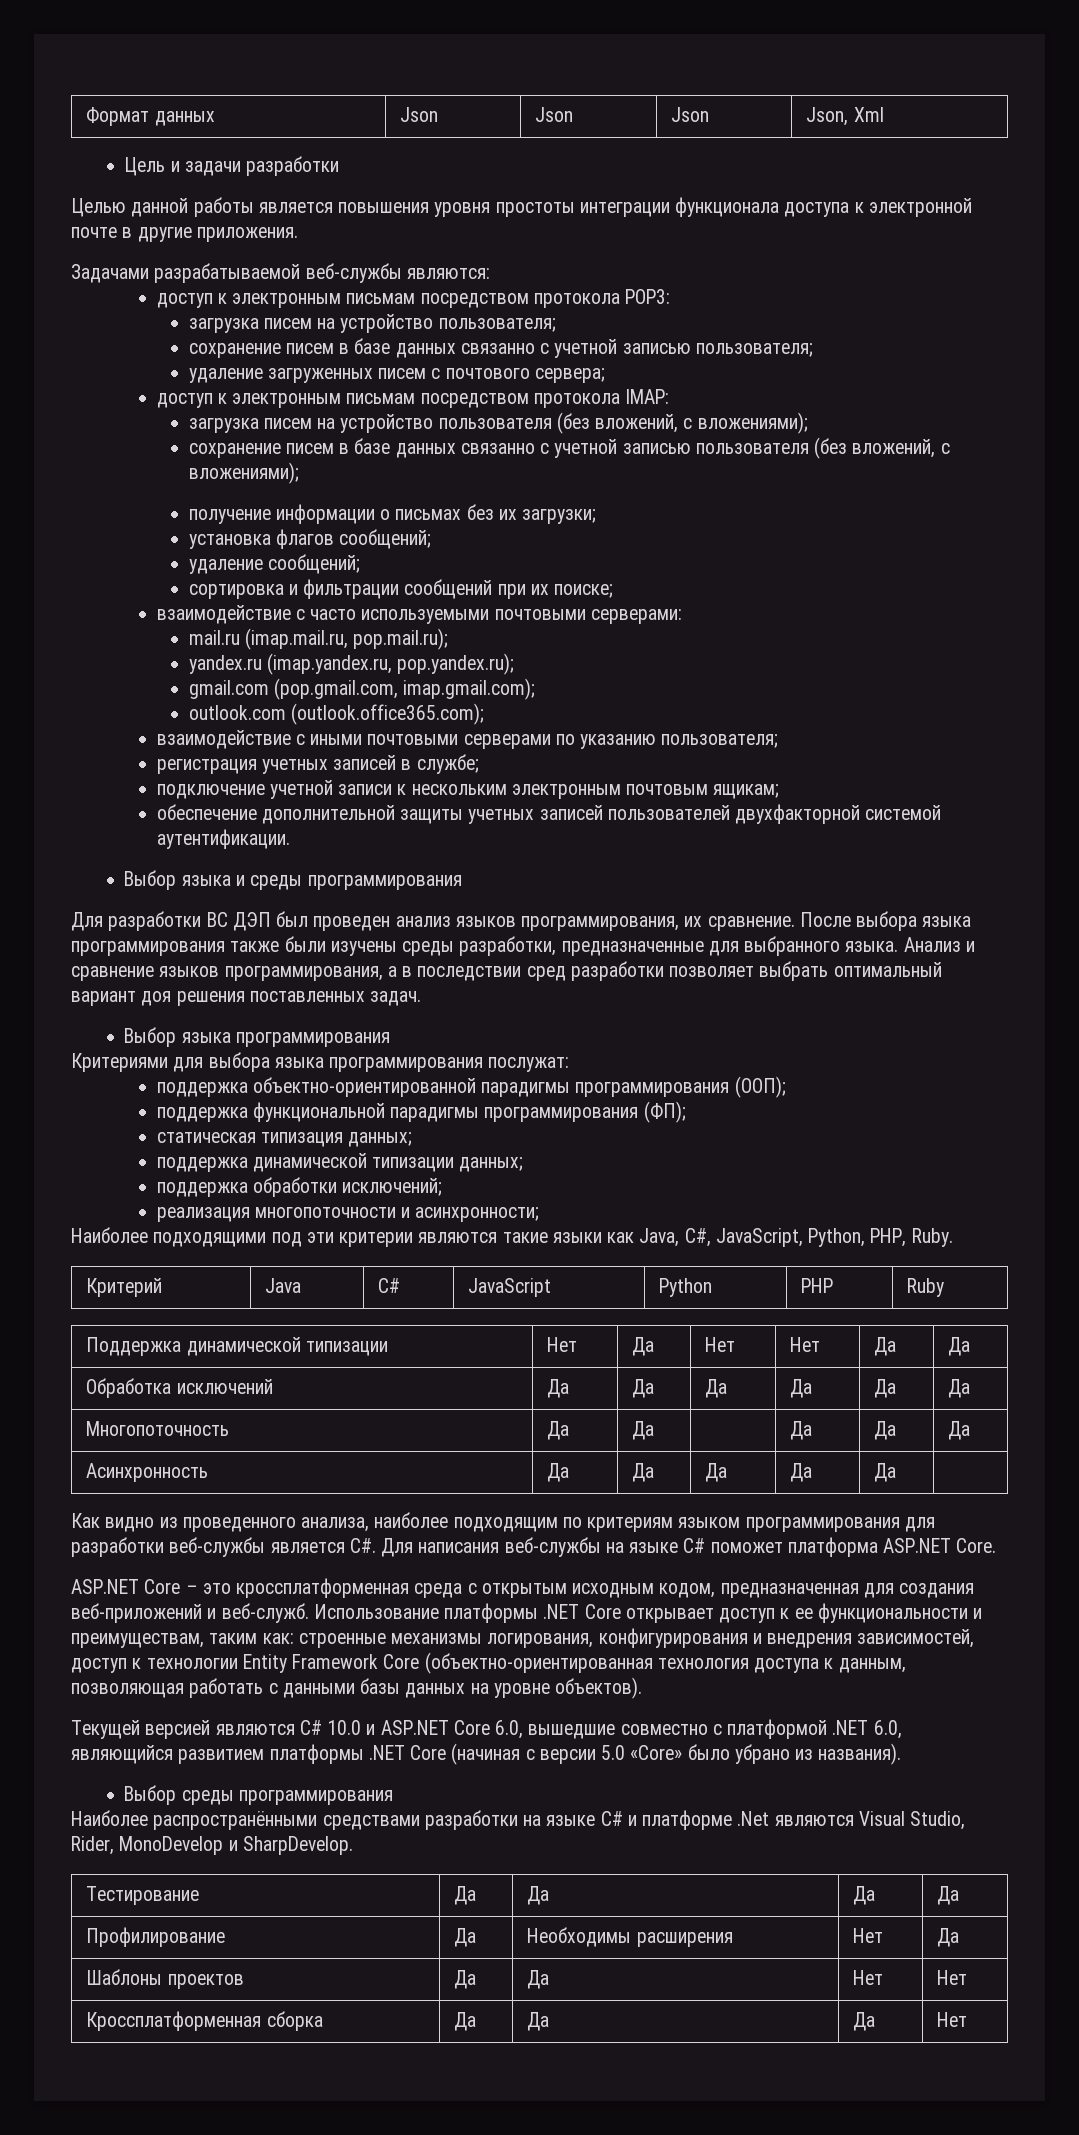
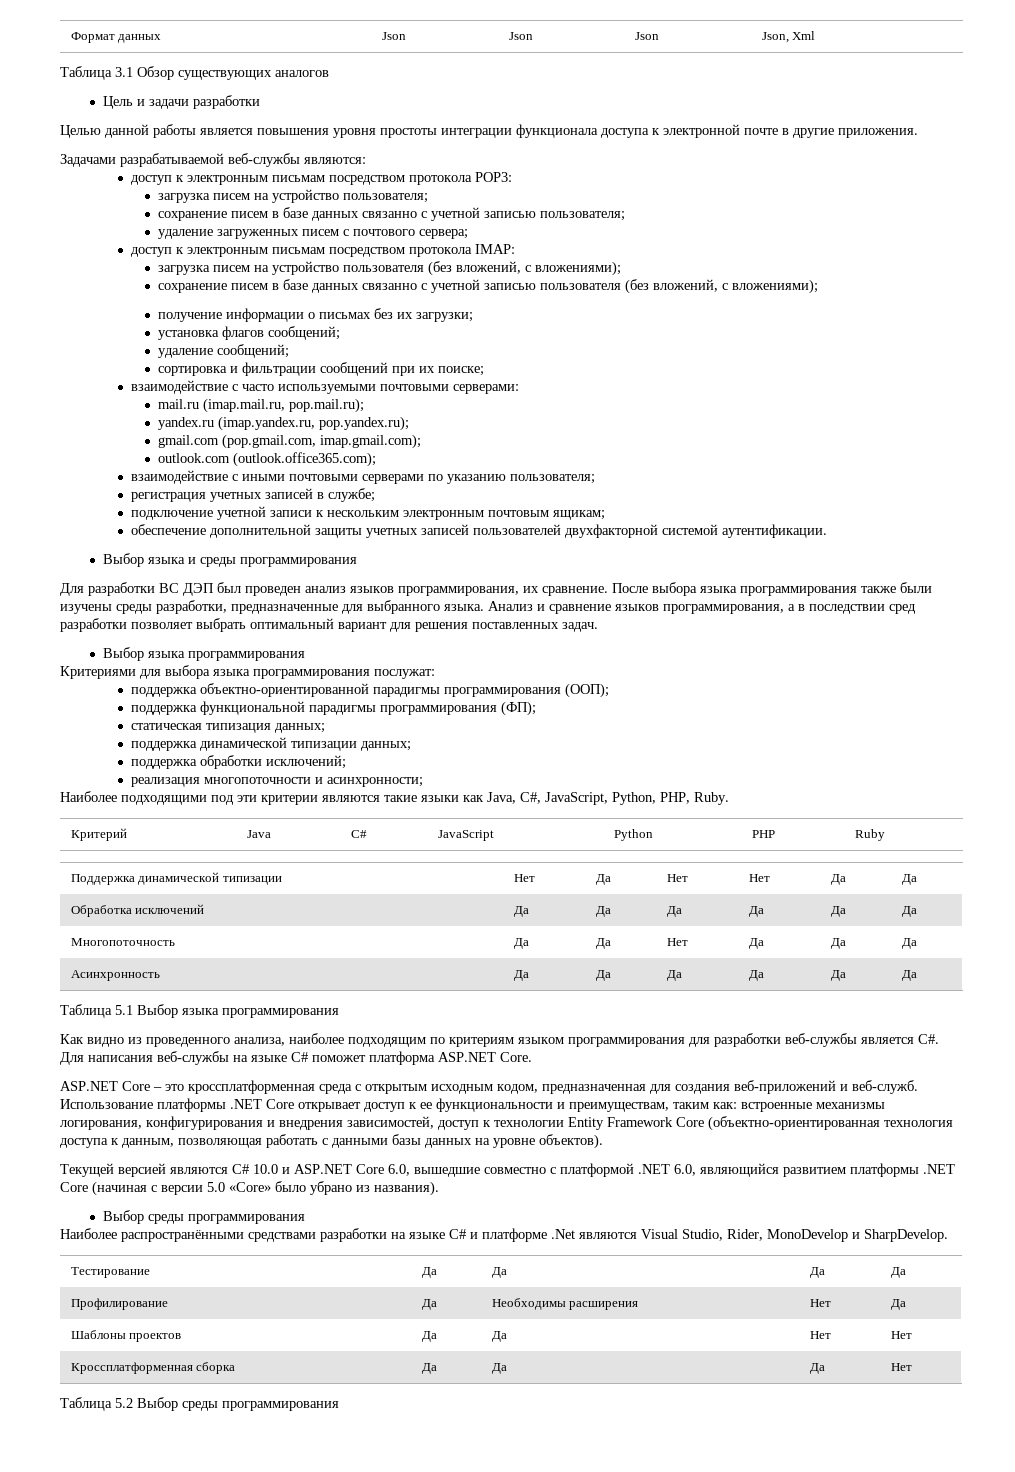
(884, 114) none -> [60,66,329,80] // Таблица 3.1 Обзор существующих аналогов
[141,991,172,1006] доя -> [390,622,411,632] для
(655, 1430) none -> [666,938,688,946] Нет
(897, 1472) none -> [901,970,917,981] [60,1004,339,1018] Да // Таблица 5.1 Выбор языка программирования
[298,1633,386,1648] строенные -> [741,1102,812,1112] встроенные
(968, 2019) none -> [60,1397,339,1411] // Таблица 5.2 Выбор среды программирования

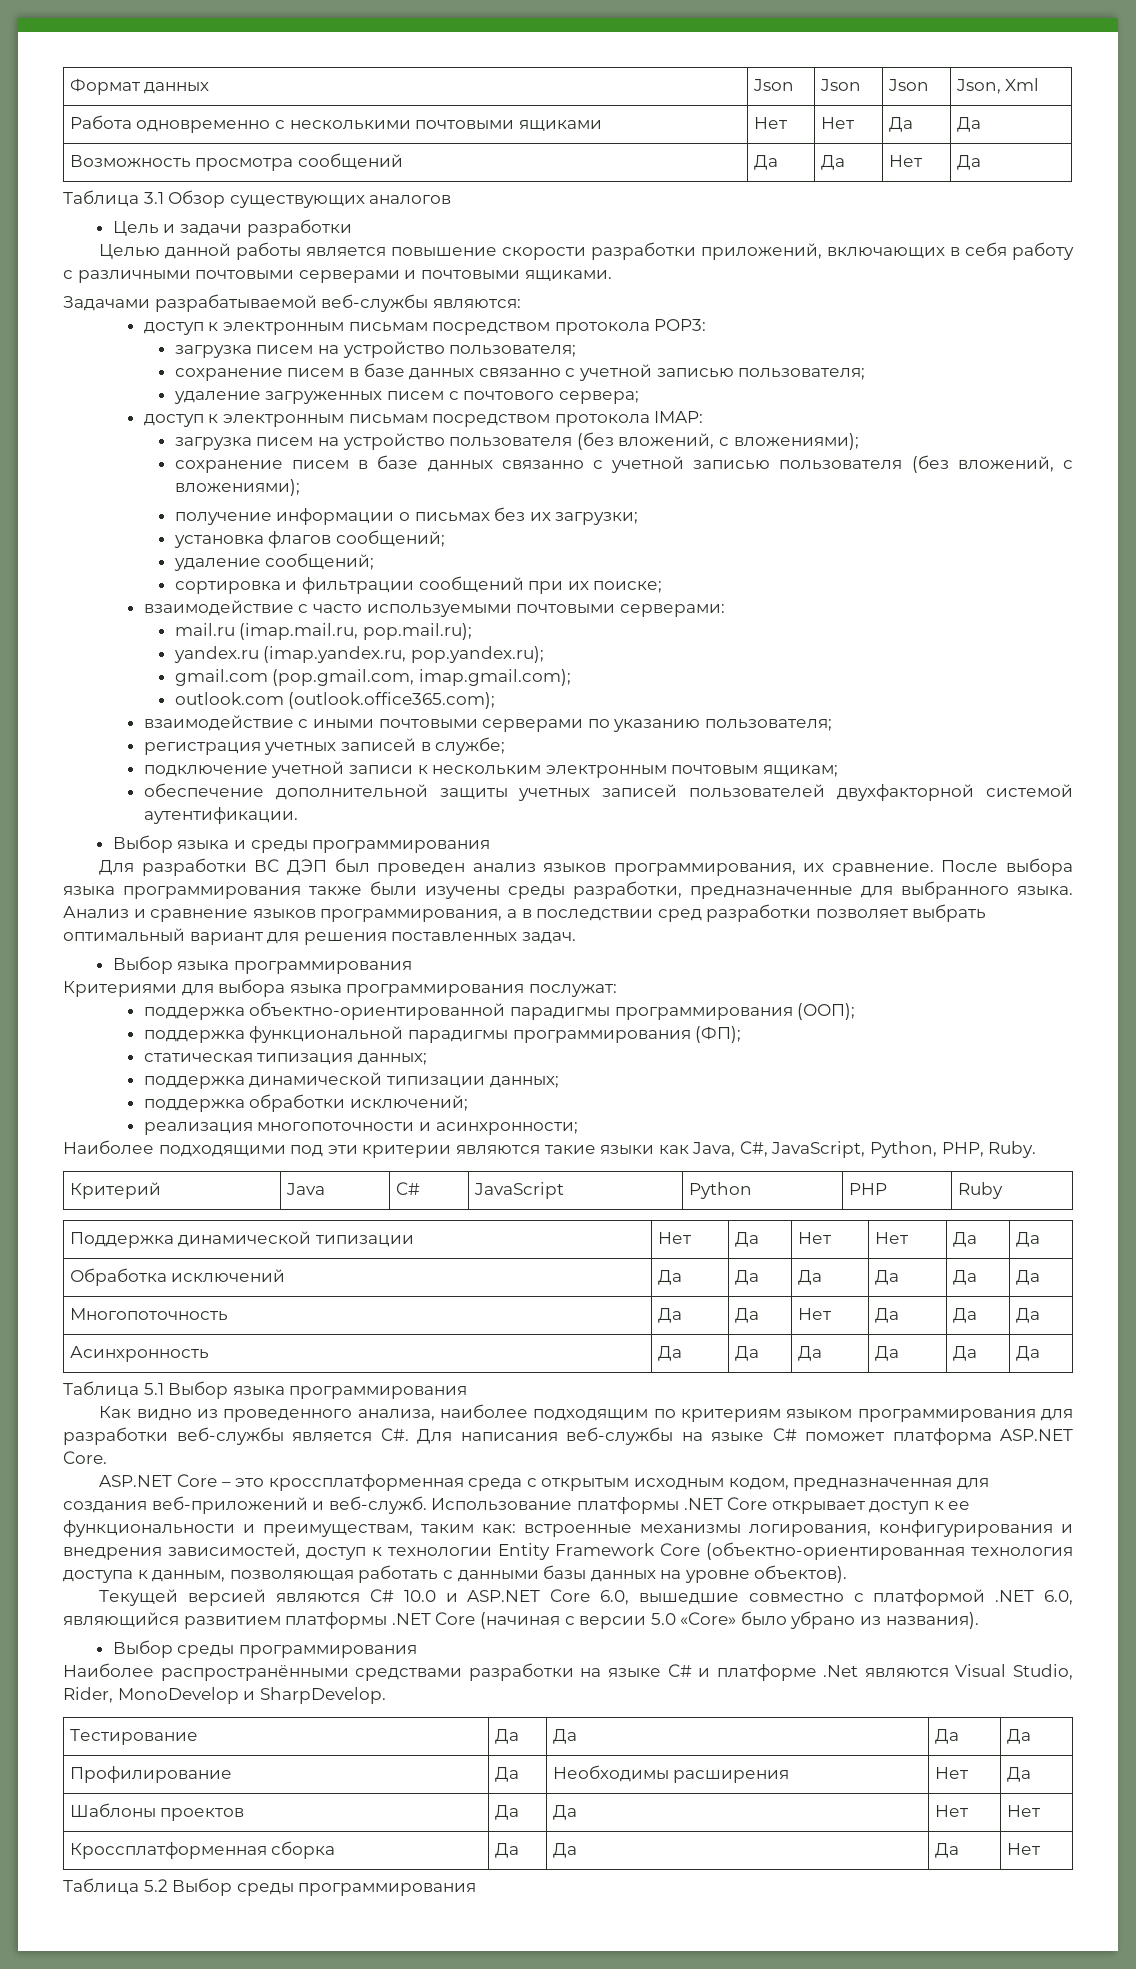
(816, 35) none -> [69,115,602,133] [753,117,787,129] [820,117,854,129] [888,117,913,132] [956,117,981,132] [69,153,403,171] [753,155,778,170] [820,155,845,170] [888,155,922,167] [956,155,981,170] // Работа одновременно с несколькими почтовыми ящиками | Нет | Нет | Да | Да // Возможность просмотра сообщений | Да | Да | Нет | Да
[257,124,918,138] повышения уровня простоты интеграции функционала доступа к электронной почте в другие приложения. -> [391,242,1074,260] [63,270,612,283] повышение скорости разработки приложений, включающих в себя работу с различными почтовыми серверами и почтовыми ящиками.

